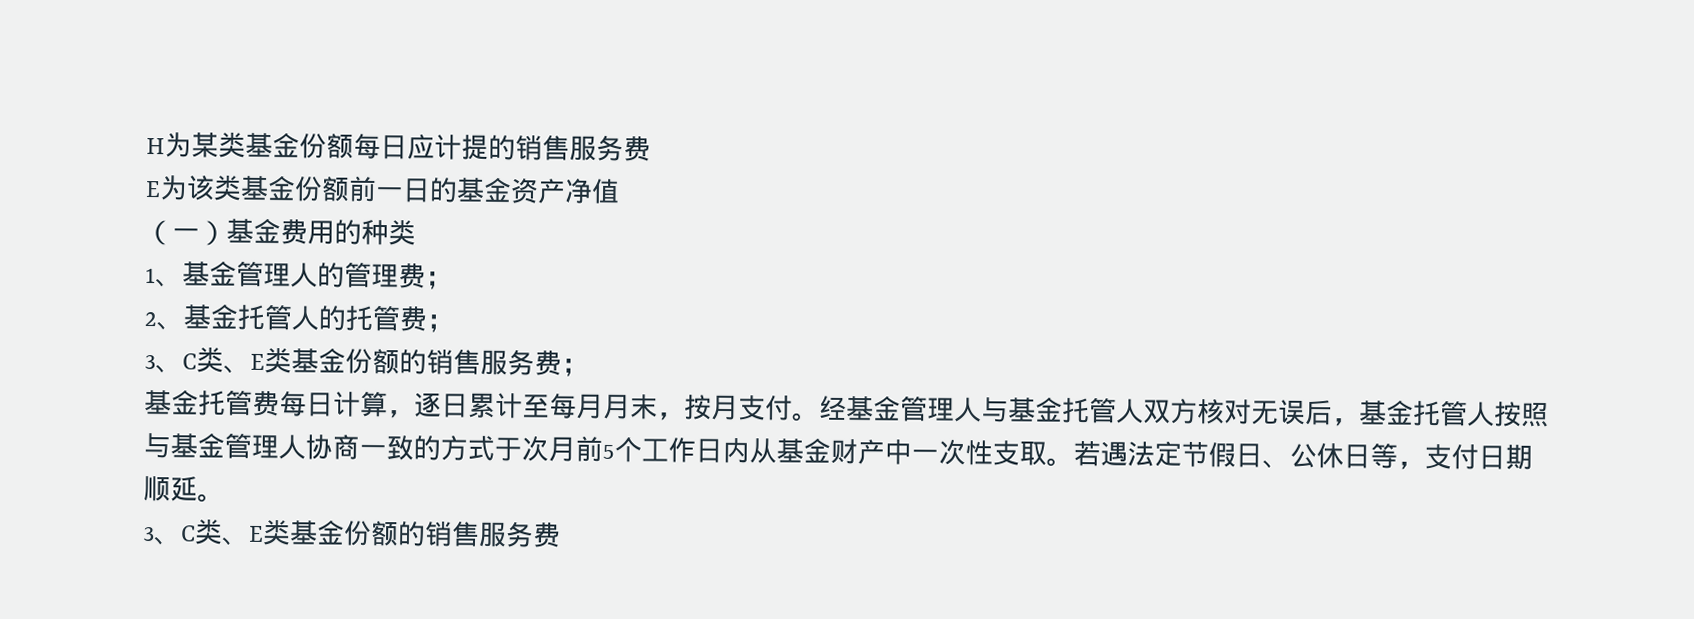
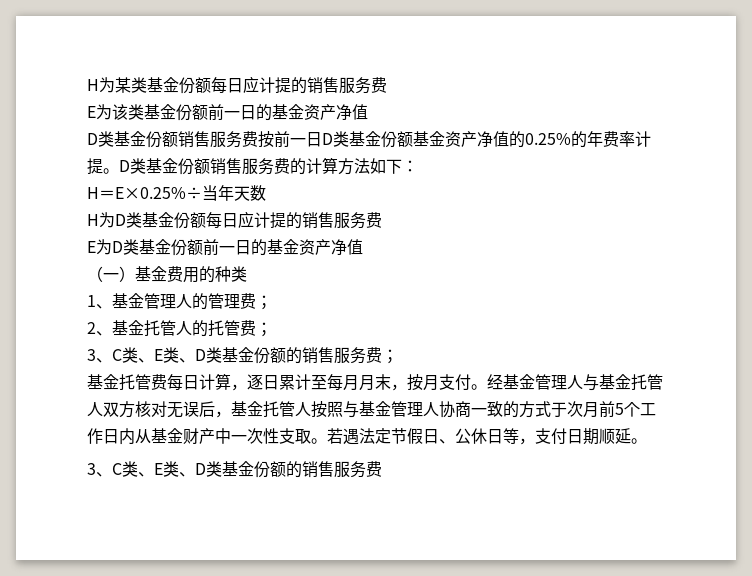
(620, 191) none -> [87,131,651,148] [87,157,418,175] [87,185,266,201] [87,211,382,229] [87,239,363,256] // D类基金份额销售服务费按前一日D类基金份额基金资产净值的0.25%的年费率计提。D类基金份额销售服务费的计算方法如下： // H＝E×0.25%÷当年天数 // H为D类基金份额每日应计提的销售服务费 // E为D类基金份额前一日的基金资产净值
(292, 360) none -> [179,347,222,363] 、D类
(291, 532) none -> [179,461,222,477] 、D类

